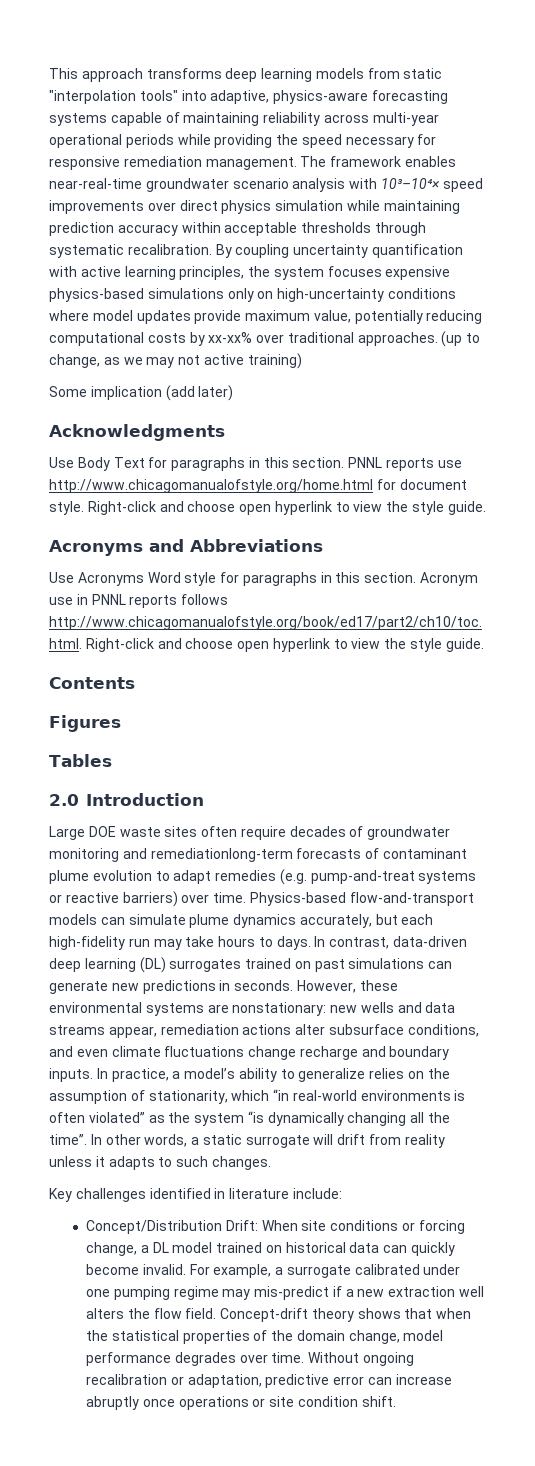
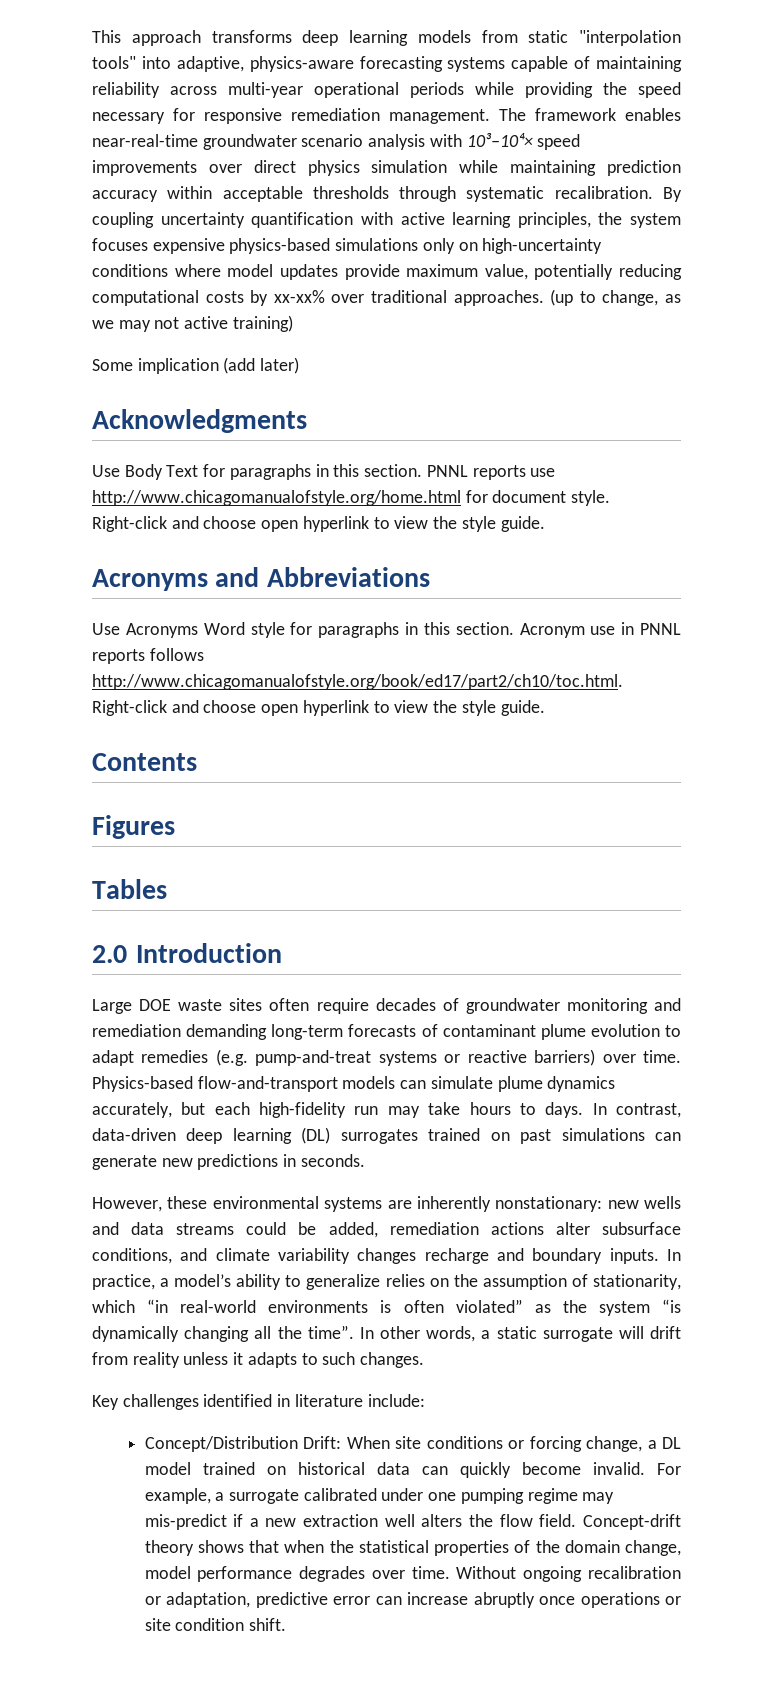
[150,848,293,862] remediationlong-term -> [92,1024,344,1040] remediation demanding long-term
(294, 985) none -> (365, 1160) //
(229, 1008) none -> [416,1196,491,1212] inherently
[108,1026,157,1038] appear, -> [246,1222,378,1238] could be added,
[76,1046,297,1060] even climate fluctuations change -> [215,1248,417,1264] climate variability changes

